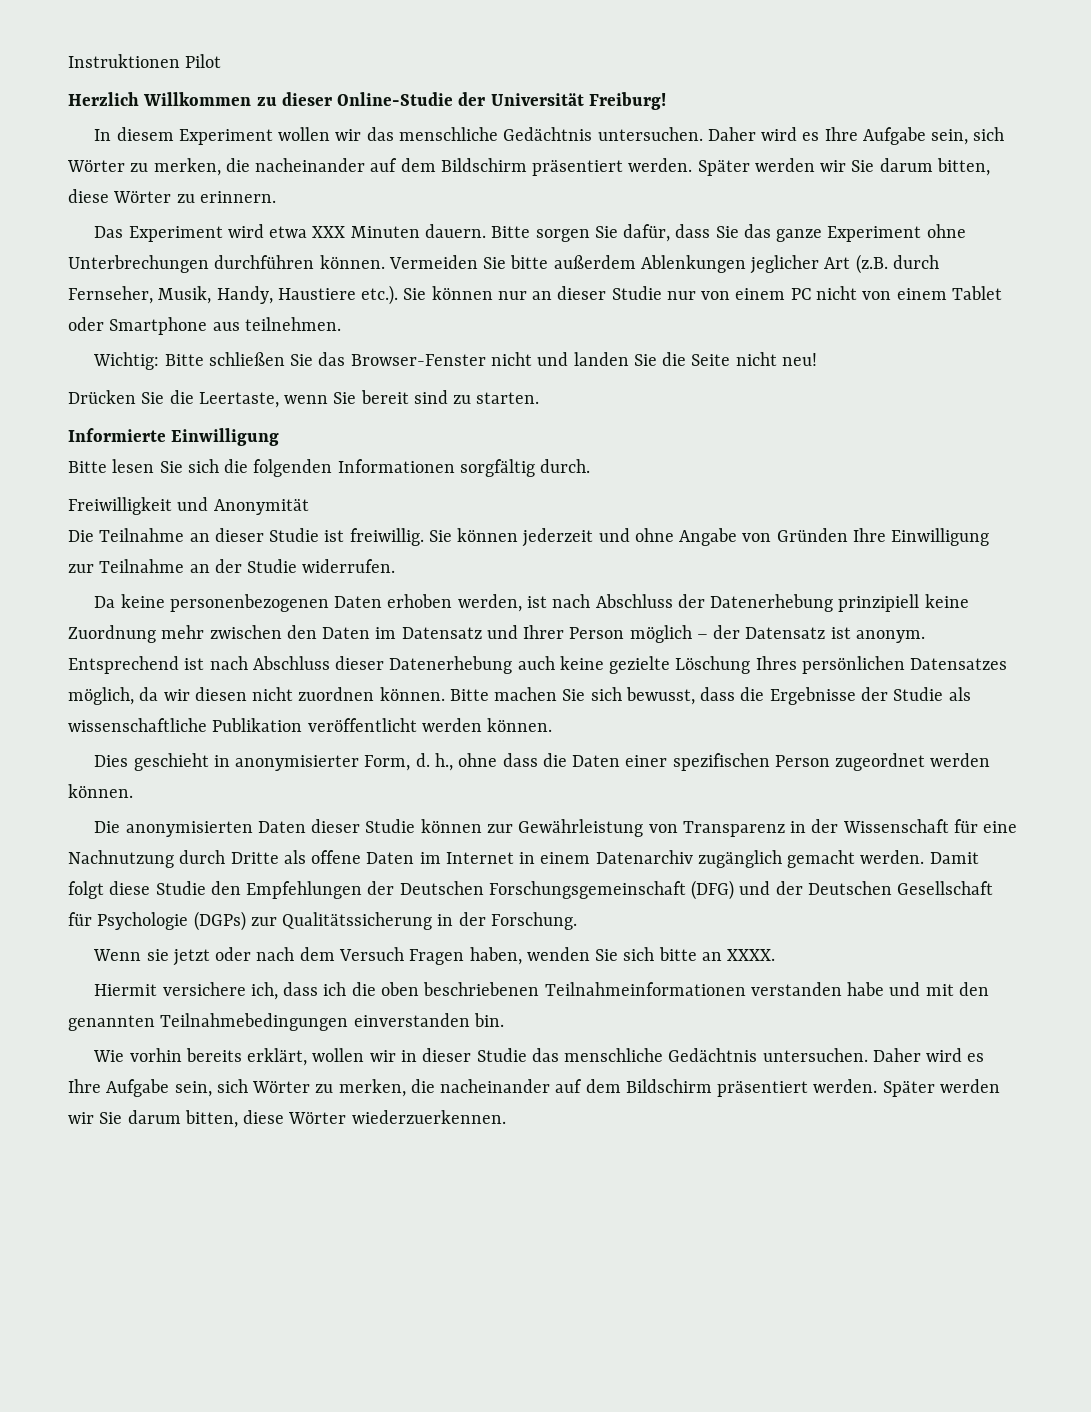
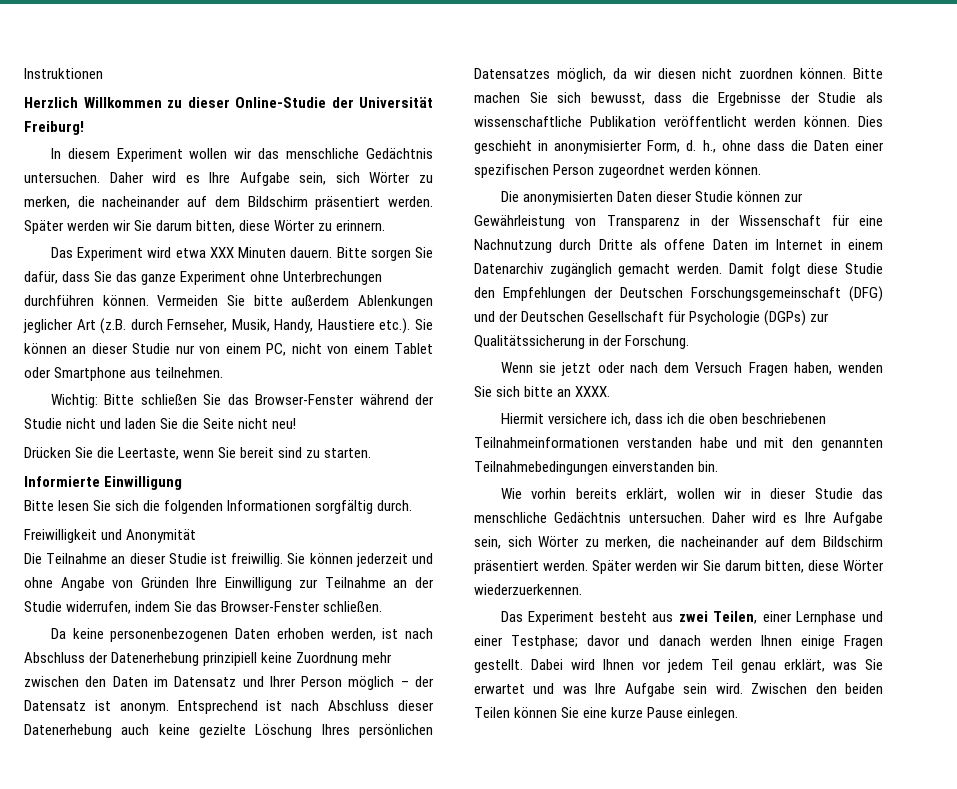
[185,54,222,68] Pilot -> (103, 73) none
[497,291,527,300] nur -> (67, 348) none
[790,288,811,300] PC -> [266,343,287,356] PC,
(486, 360) none -> [359,394,435,405] [24,418,62,429] während der Studie
[573,352,629,366] landen -> [125,418,157,429] laden
[302,559,396,573] widerrufen. -> [66,601,383,614] widerrufen, indem Sie das Browser-Fenster schließen.
(553, 725) // -> (851, 121) none
(506, 1117) none -> [500,611,883,625] [474,635,883,649] [474,659,883,673] [474,683,883,697] [474,707,739,721] // Das Experiment besteht aus zwei Teilen, einer Lernphase und einer Testphase; davor und danach werden Ihnen einige Fragen gestellt. Dabei wird Ihnen vor jedem Teil genau erklärt, was Sie erwartet und was Ihre Aufgabe sein wird. Zwischen den beiden Teilen können Sie eine kurze Pause einlegen.

